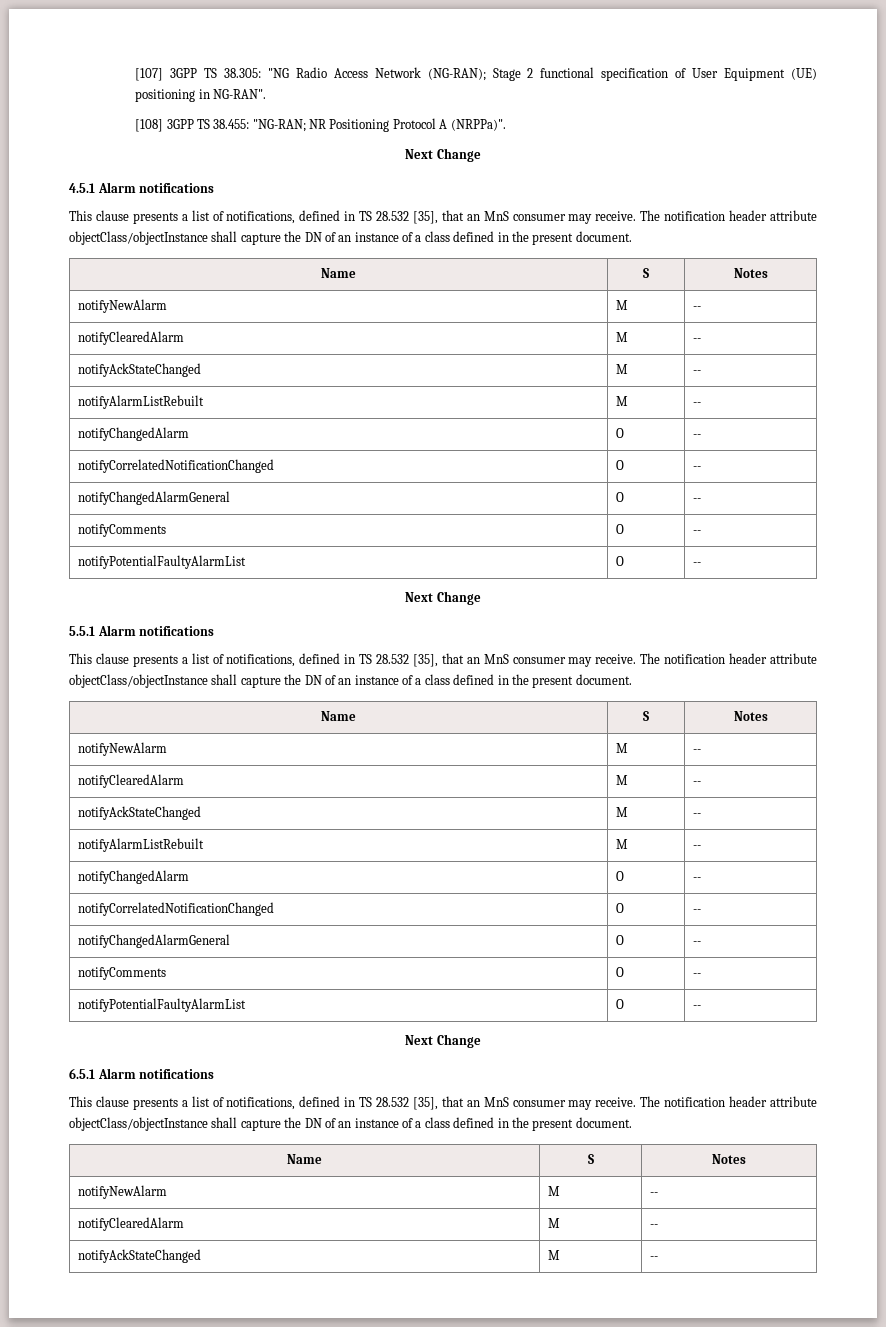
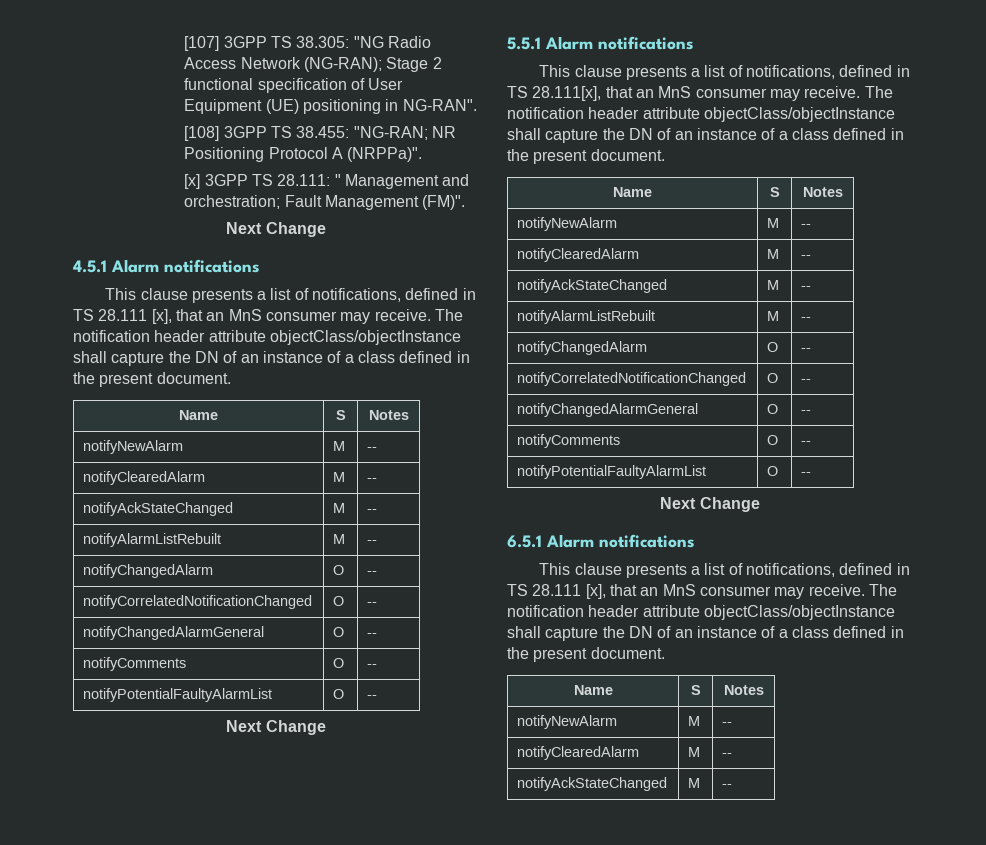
(506, 125) none -> [184,174,470,189] [184,195,466,210] // [x] 3GPP TS 28.111: " Management and orchestration; Fault Management (FM)".
[376,211,438,224] 28.532 [35], -> [98,309,172,324] 28.111 [x],
[376,654,438,667] 28.532 [35], -> [532,86,602,101] 28.111[x],
[376,1097,438,1110] 28.532 [35], -> [532,584,606,599] 28.111 [x],

